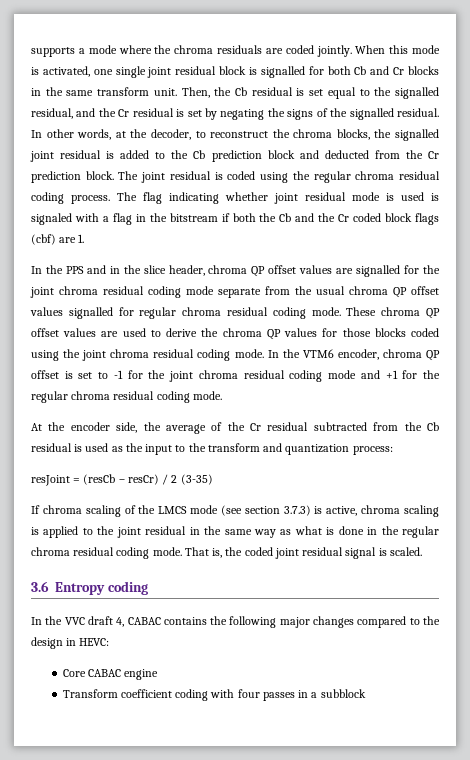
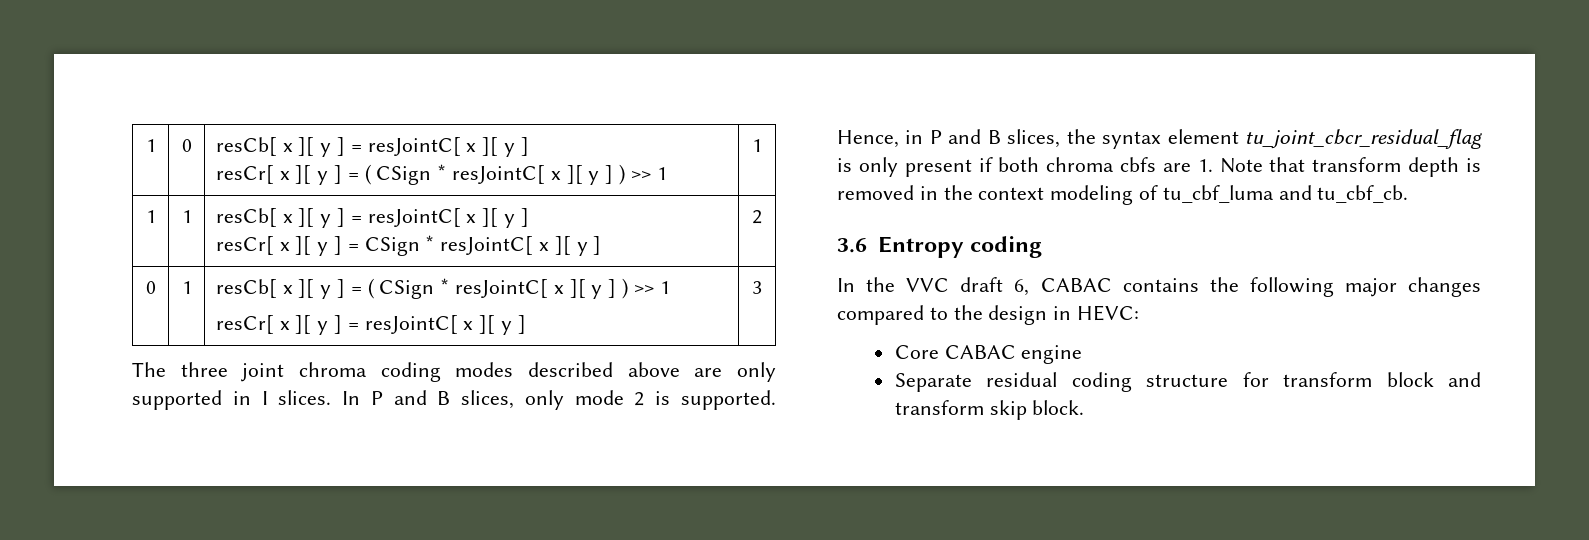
[31,45,440,57] [31,66,439,78] [31,87,440,99] [31,108,439,120] [31,129,439,141] [30,150,440,162] [31,171,440,183] [31,192,439,204] [31,213,439,225] [31,234,85,245] [31,265,441,277] [30,286,439,298] [30,307,441,319] [31,328,439,340] [31,349,440,361] [31,370,441,382] [31,391,222,403] [31,422,439,434] [31,443,393,455] [31,474,213,486] [31,505,440,517] [31,526,439,538] [31,547,422,559] supports a mode where the chroma residuals are coded jointly. When this mode is activated, one single joint residual block is signalled for both Cb and Cr blocks in the same transform unit. Then, the Cb residual is set equal to the signalled residual, and the Cr residual is set by negating the signs of the signalled residual. In other words, at the decoder, to reconstruct the chroma blocks, the signalled joint residual is added to the Cb prediction block and deducted from the Cr prediction block. The joint residual is coded using the regular chroma residual coding process. The flag indicating whether joint residual mode is used is signaled with a flag in the bitstream if both the Cb and the Cr coded block flags (cbf) are 1. // In the PPS and in the slice header, chroma QP offset values are signalled for the joint chroma residual coding mode separate from the usual chroma QP offset values signalled for regular chroma residual coding mode. These chroma QP offset values are used to derive the chroma QP values for those blocks coded using the joint chroma residual coding mode. In the VTM6 encoder, chroma QP offset is set to -1 for the joint chroma residual coding mode and +1 for the regular chroma residual coding mode. // At the encoder side, the average of the Cr residual subtracted from the Cb residual is used as the input to the transform and quantization process: // resJoint = (resCb – resCr) / 2 (3-35) // If chroma scaling of the LMCS mode (see section 3.7.3) is active, chroma scaling is applied to the joint residual in the same way as what is done in the regular chroma residual coding mode. That is, the coded joint residual signal is scaled. -> [145,139,156,152] [181,139,192,152] [215,137,529,157] [215,164,667,185] [752,139,762,152] [145,210,156,223] [181,210,192,223] [215,208,529,228] [215,235,602,256] [752,210,762,224] [145,281,156,294] [181,281,192,294] [215,278,670,299] [215,315,526,335] [752,281,762,294] [132,362,776,382] [132,390,776,410] [837,129,1482,149] [837,157,1481,177] [837,185,1409,205] 1 | 0 | resCb[ x ][ y ] = resJointC[ x ][ y ] // resCr[ x ][ y ] = ( CSign * resJointC[ x ][ y ] ) >> 1 | 1 // 1 | 1 | resCb[ x ][ y ] = resJointC[ x ][ y ] // resCr[ x ][ y ] = CSign * resJointC[ x ][ y ] | 2 // 0 | 1 | resCb[ x ][ y ] = ( CSign * resJointC[ x ][ y ] ) >> 1 // resCr[ x ][ y ] = resJointC[ x ][ y ] | 3 // The three joint chroma coding modes described above are only supported in I slices. In P and B slices, only mode 2 is supported. Hence, in P and B slices, the syntax element tu_joint_cbcr_residual_flag is only present if both chroma cbfs are 1. Note that transform depth is removed in the context modeling of tu_cbf_luma and tu_cbf_cb.
[116,617,125,627] 4, -> [1014,279,1030,296] 6,
[62,689,366,701] Transform coefficient coding with four passes in a subblock -> [894,372,1481,392] [894,400,1085,420] Separate residual coding structure for transform block and transform skip block.

